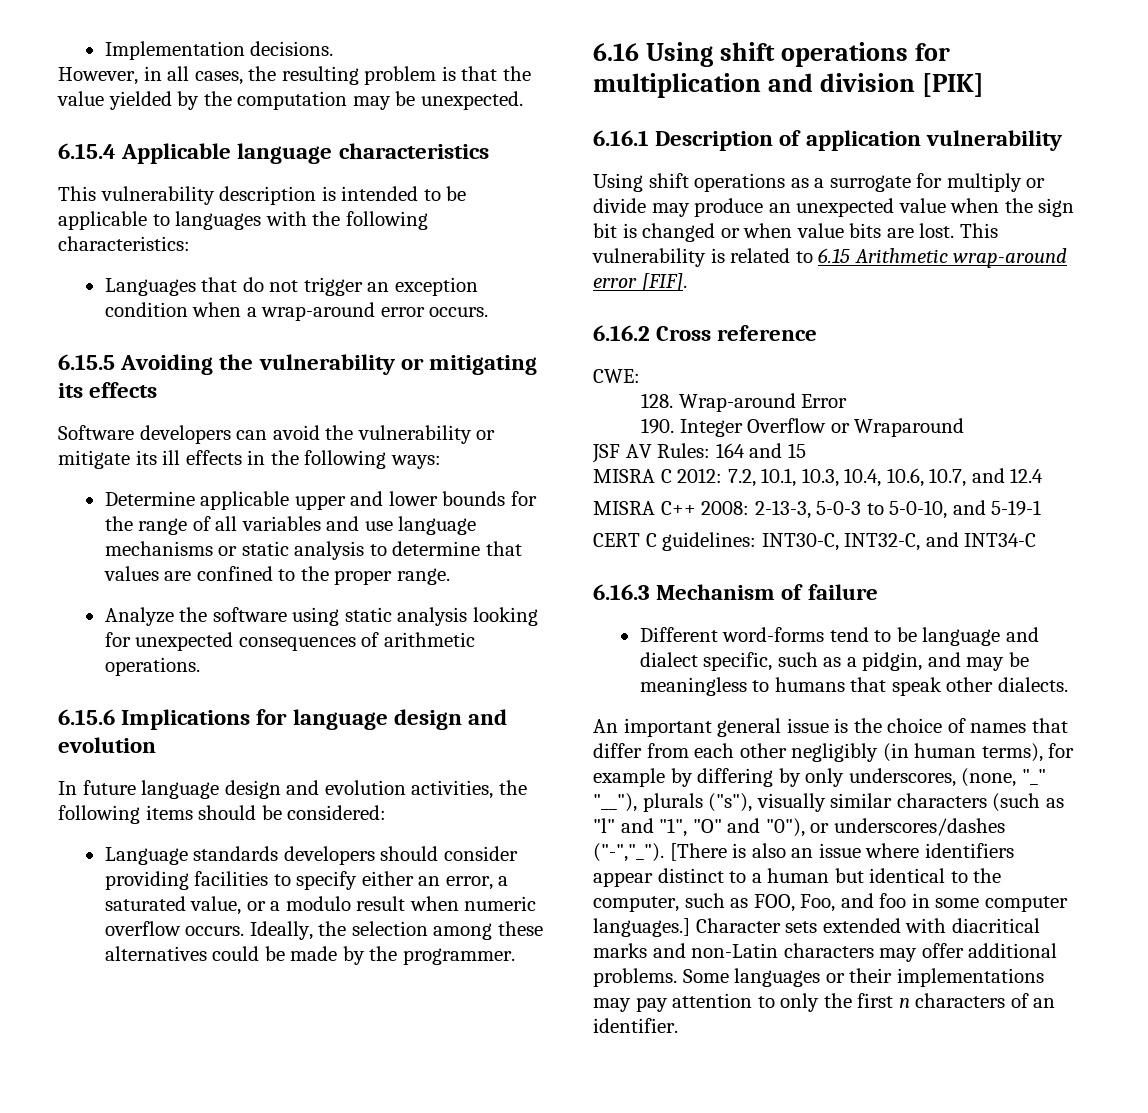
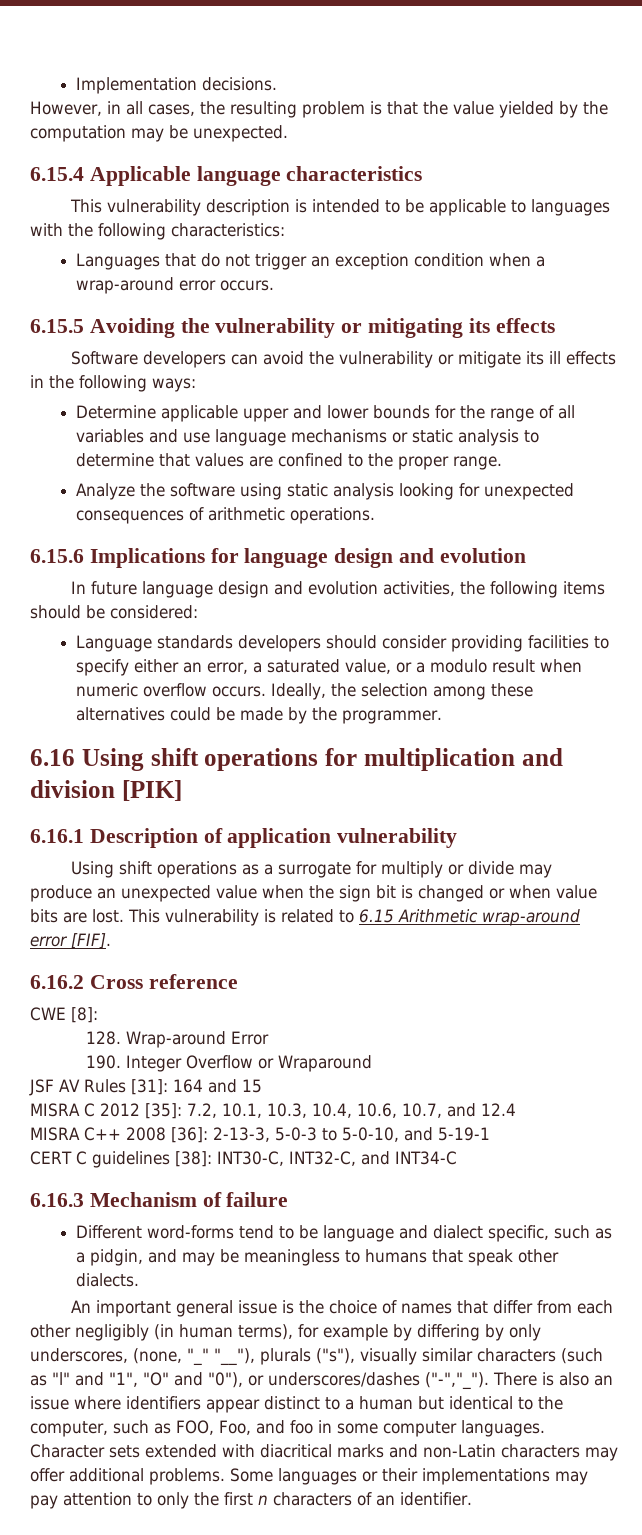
[593,369,640,383] CWE: -> [30,1007,98,1023] CWE [8]:
[657,443,711,458] Rules: -> [83,1079,168,1095] Rules [31]:
[677,468,723,483] 2012: -> [100,1103,182,1119] 2012 [35]:
[701,501,750,515] 2008: -> [126,1127,208,1143] 2008 [36]:
[662,532,757,551] guidelines: -> [91,1151,212,1168] guidelines [38]:
[669,843,727,861] [There -> [493,1372,537,1386] There
[593,918,690,937] languages.] -> [461,1420,545,1437] languages.

